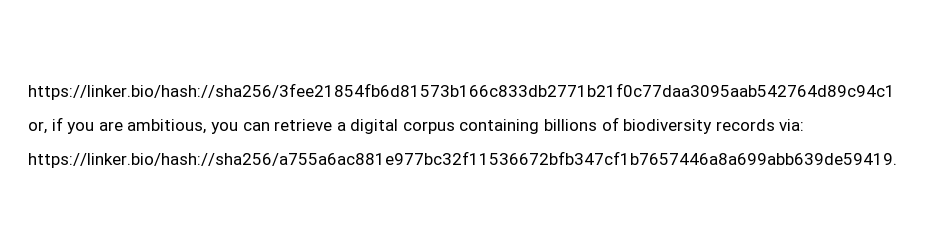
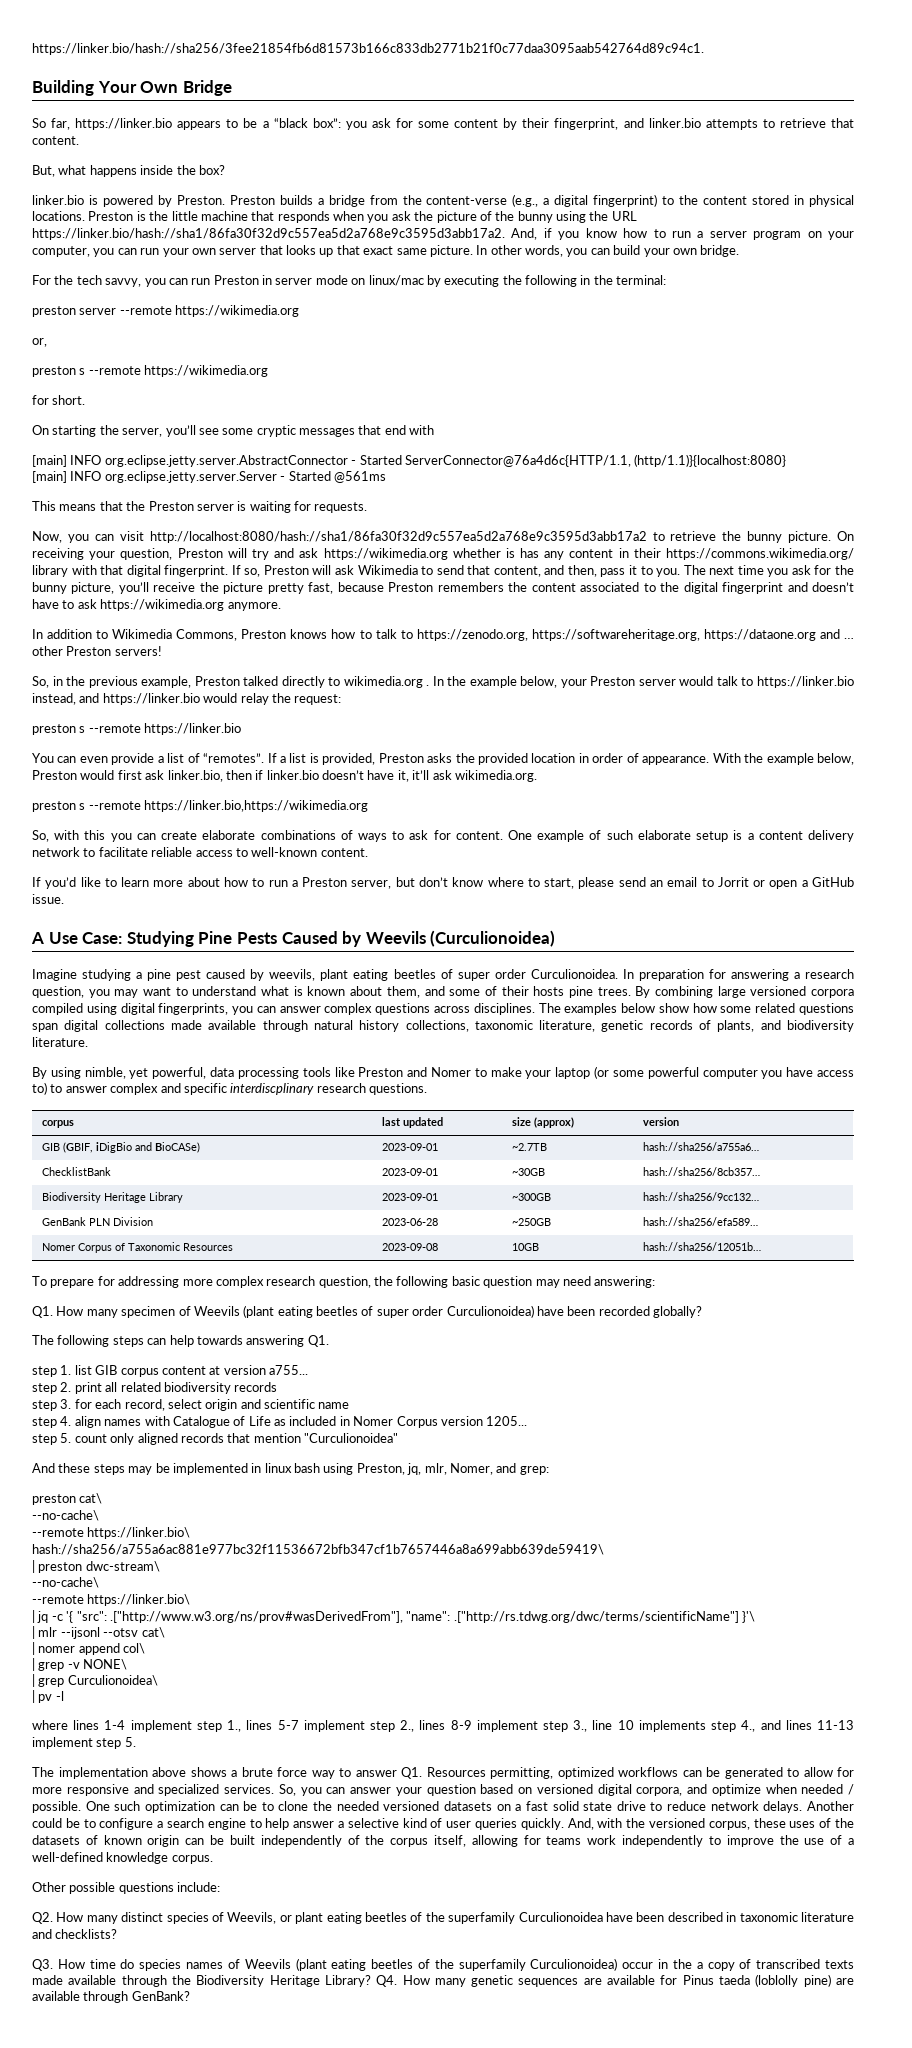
[28,83,895,100] [28,117,805,134] [28,151,897,168] https://linker.bio/hash://sha256/3fee21854fb6d81573b166c833db2771b21f0c77daa3095aab542764d89c94c1 // or, if you are ambitious, you can retrieve a digital corpus containing billions of biodiversity records via: // https://linker.bio/hash://sha256/a755a6ac881e977bc32f11536672bfb347cf1b7657446a8a699abb639de59419. -> [32,43,704,55] [32,80,232,96] [32,118,854,130] [32,136,79,145] [32,165,225,177] [32,194,855,207] [32,211,637,223] [32,228,854,240] [32,245,740,257] [32,275,667,287] [32,305,300,317] [32,338,47,347] [32,365,269,377] [32,395,86,405] [32,425,435,437] [32,454,787,467] [32,471,386,483] [32,501,368,513] [32,531,854,543] [32,548,854,560] [32,565,854,577] [32,582,855,594] [32,599,281,611] [32,629,855,641] [32,646,162,656] [32,676,854,688] [32,693,342,705] [32,723,242,735] [32,753,855,765] [32,770,537,782] [32,800,369,812] [32,830,855,842] [32,847,368,857] [32,877,855,889] [32,894,64,904] [31,930,556,947] [32,969,854,981] [32,986,854,998] [32,1003,855,1015] [32,1020,854,1032] [32,1037,88,1047] [32,1066,855,1079] [32,1082,427,1095] [41,1120,74,1128] [381,1117,443,1128] [511,1117,574,1128] [642,1117,679,1126] [41,1142,200,1153] [381,1143,438,1151] [511,1143,547,1151] [642,1142,759,1151] [41,1167,111,1176] [381,1168,438,1176] [511,1168,545,1176] [642,1167,760,1176] [41,1192,183,1203] [381,1193,438,1201] [511,1193,551,1201] [642,1192,759,1201] [41,1217,153,1226] [381,1218,438,1226] [511,1218,551,1226] [642,1217,758,1226] [41,1242,233,1253] [381,1243,438,1251] [511,1243,539,1251] [642,1242,761,1251] [32,1276,656,1288] [32,1305,702,1318] [32,1335,329,1347] [32,1365,308,1377] [32,1382,278,1394] [32,1399,350,1411] [32,1416,528,1428] [32,1433,398,1445] [32,1463,549,1475] [32,1493,103,1505] [32,1510,99,1521] [32,1527,191,1539] [32,1544,604,1555] [32,1560,160,1573] [32,1577,99,1588] [32,1594,191,1606] [32,1610,755,1623] [32,1626,165,1639] [32,1642,146,1655] [32,1658,128,1671] [32,1674,158,1687] [32,1690,64,1703] [32,1720,855,1732] [32,1737,136,1749] [32,1767,854,1779] [32,1784,854,1796] [32,1801,854,1813] [32,1818,854,1830] [32,1835,855,1847] [32,1852,213,1864] [32,1882,221,1894] [32,1912,854,1924] [32,1929,118,1939] [32,1958,855,1971] [32,1974,854,1987] [32,1991,190,2003] https://linker.bio/hash://sha256/3fee21854fb6d81573b166c833db2771b21f0c77daa3095aab542764d89c94c1. // Building Your Own Bridge // So far, https://linker.bio appears to be a “black box”: you ask for some content by their fingerprint, and linker.bio attempts to retrieve that content. // But, what happens inside the box? // linker.bio is powered by Preston. Preston builds a bridge from the content-verse (e.g., a digital fingerprint) to the content stored in physical locations. Preston is the little machine that responds when you ask the picture of the bunny using the URL https://linker.bio/hash://sha1/86fa30f32d9c557ea5d2a768e9c3595d3abb17a2. And, if you know how to run a server program on your computer, you can run your own server that looks up that exact same picture. In other words, you can build your own bridge. // For the tech savvy, you can run Preston in server mode on linux/mac by executing the following in the terminal: // preston server --remote https://wikimedia.org // or, // preston s --remote https://wikimedia.org // for short. // On starting the server, you’ll see some cryptic messages that end with // [main] INFO org.eclipse.jetty.server.AbstractConnector - Started ServerConnector@76a4d6c{HTTP/1.1, (http/1.1)}{localhost:8080} // [main] INFO org.eclipse.jetty.server.Server - Started @561ms // This means that the Preston server is waiting for requests. // Now, you can visit http://localhost:8080/hash://sha1/86fa30f32d9c557ea5d2a768e9c3595d3abb17a2 to retrieve the bunny picture. On receiving your question, Preston will try and ask https://wikimedia.org whether is has any content in their https://commons.wikimedia.org/ library with that digital fingerprint. If so, Preston will ask Wikimedia to send that content, and then, pass it to you. The next time you ask for the bunny picture, you’ll receive the picture pretty fast, because Preston remembers the content associated to the digital fingerprint and doesn’t have to ask https://wikimedia.org anymore. // In addition to Wikimedia Commons, Preston knows how to talk to https://zenodo.org, https://softwareheritage.org, https://dataone.org and … other Preston servers! // So, in the previous example, Preston talked directly to wikimedia.org . In the example below, your Preston server would talk to https://linker.bio instead, and https://linker.bio would relay the request: // preston s --remote https://linker.bio // You can even provide a list of “remotes”. If a list is provided, Preston asks the provided location in order of appearance. With the example below, Preston would first ask linker.bio, then if linker.bio doesn’t have it, it’ll ask wikimedia.org. // preston s --remote https://linker.bio,https://wikimedia.org // So, with this you can create elaborate combinations of ways to ask for content. One example of such elaborate setup is a content delivery network to facilitate reliable access to well-known content. // If you’d like to learn more about how to run a Preston server, but don’t know where to start, please send an email to Jorrit or open a GitHub issue. // A Use Case: Studying Pine Pests Caused by Weevils (Curculionoidea) // Imagine studying a pine pest caused by weevils, plant eating beetles of super order Curculionoidea. In preparation for answering a research question, you may want to understand what is known about them, and some of their hosts pine trees. By combining large versioned corpora compiled using digital fingerprints, you can answer complex questions across disciplines. The examples below show how some related questions span digital collections made available through natural history collections, taxonomic literature, genetic records of plants, and biodiversity literature. // By using nimble, yet powerful, data processing tools like Preston and Nomer to make your laptop (or some powerful computer you have access to) to answer complex and specific interdiscplinary research questions. // corpus | last updated | size (approx) | version // GIB (GBIF, iDigBio and BioCASe) | 2023-09-01 | ~2.7TB | hash://sha256/a755a6… // ChecklistBank | 2023-09-01 | ~30GB | hash://sha256/8cb357… // Biodiversity Heritage Library | 2023-09-01 | ~300GB | hash://sha256/9cc132… // GenBank PLN Division | 2023-06-28 | ~250GB | hash://sha256/efa589… // Nomer Corpus of Taxonomic Resources | 2023-09-08 | 10GB | hash://sha256/12051b… // To prepare for addressing more complex research question, the following basic question may need answering: // Q1. How many specimen of Weevils (plant eating beetles of super order Curculionoidea) have been recorded globally? // The following steps can help towards answering Q1. // step 1. list GIB corpus content at version a755... // step 2. print all related biodiversity records // step 3. for each record, select origin and scientific name // step 4. align names with Catalogue of Life as included in Nomer Corpus version 1205... // step 5. count only aligned records that mention "Curculionoidea" // And these steps may be implemented in linux bash using Preston, jq, mlr, Nomer, and grep: // preston cat\ // --no-cache\ // --remote https://linker.bio\ // hash://sha256/a755a6ac881e977bc32f11536672bfb347cf1b7657446a8a699abb639de59419\ // | preston dwc-stream\ // --no-cache\ // --remote https://linker.bio\ // | jq -c '{ "src": .["http://www.w3.org/ns/prov#wasDerivedFrom"], "name": .["http://rs.tdwg.org/dwc/terms/scientificName"] }'\ // | mlr --ijsonl --otsv cat\ // | nomer append col\ // | grep -v NONE\ // | grep Curculionoidea\ // | pv -l // where lines 1-4 implement step 1., lines 5-7 implement step 2., lines 8-9 implement step 3., line 10 implements step 4., and lines 11-13 implement step 5. // The implementation above shows a brute force way to answer Q1. Resources permitting, optimized workflows can be generated to allow for more responsive and specialized services. So, you can answer your question based on versioned digital corpora, and optimize when needed / possible. One such optimization can be to clone the needed versioned datasets on a fast solid state drive to reduce network delays. Another could be to configure a search engine to help answer a selective kind of user queries quickly. And, with the versioned corpus, these uses of the datasets of known origin can be built independently of the corpus itself, allowing for teams work independently to improve the use of a well-defined knowledge corpus. // Other possible questions include: // Q2. How many distinct species of Weevils, or plant eating beetles of the superfamily Curculionoidea have been described in taxonomic literature and checklists? // Q3. How time do species names of Weevils (plant eating beetles of the superfamily Curculionoidea) occur in the a copy of transcribed texts made available through the Biodiversity Heritage Library? Q4. How many genetic sequences are available for Pinus taeda (loblolly pine) are available through GenBank?

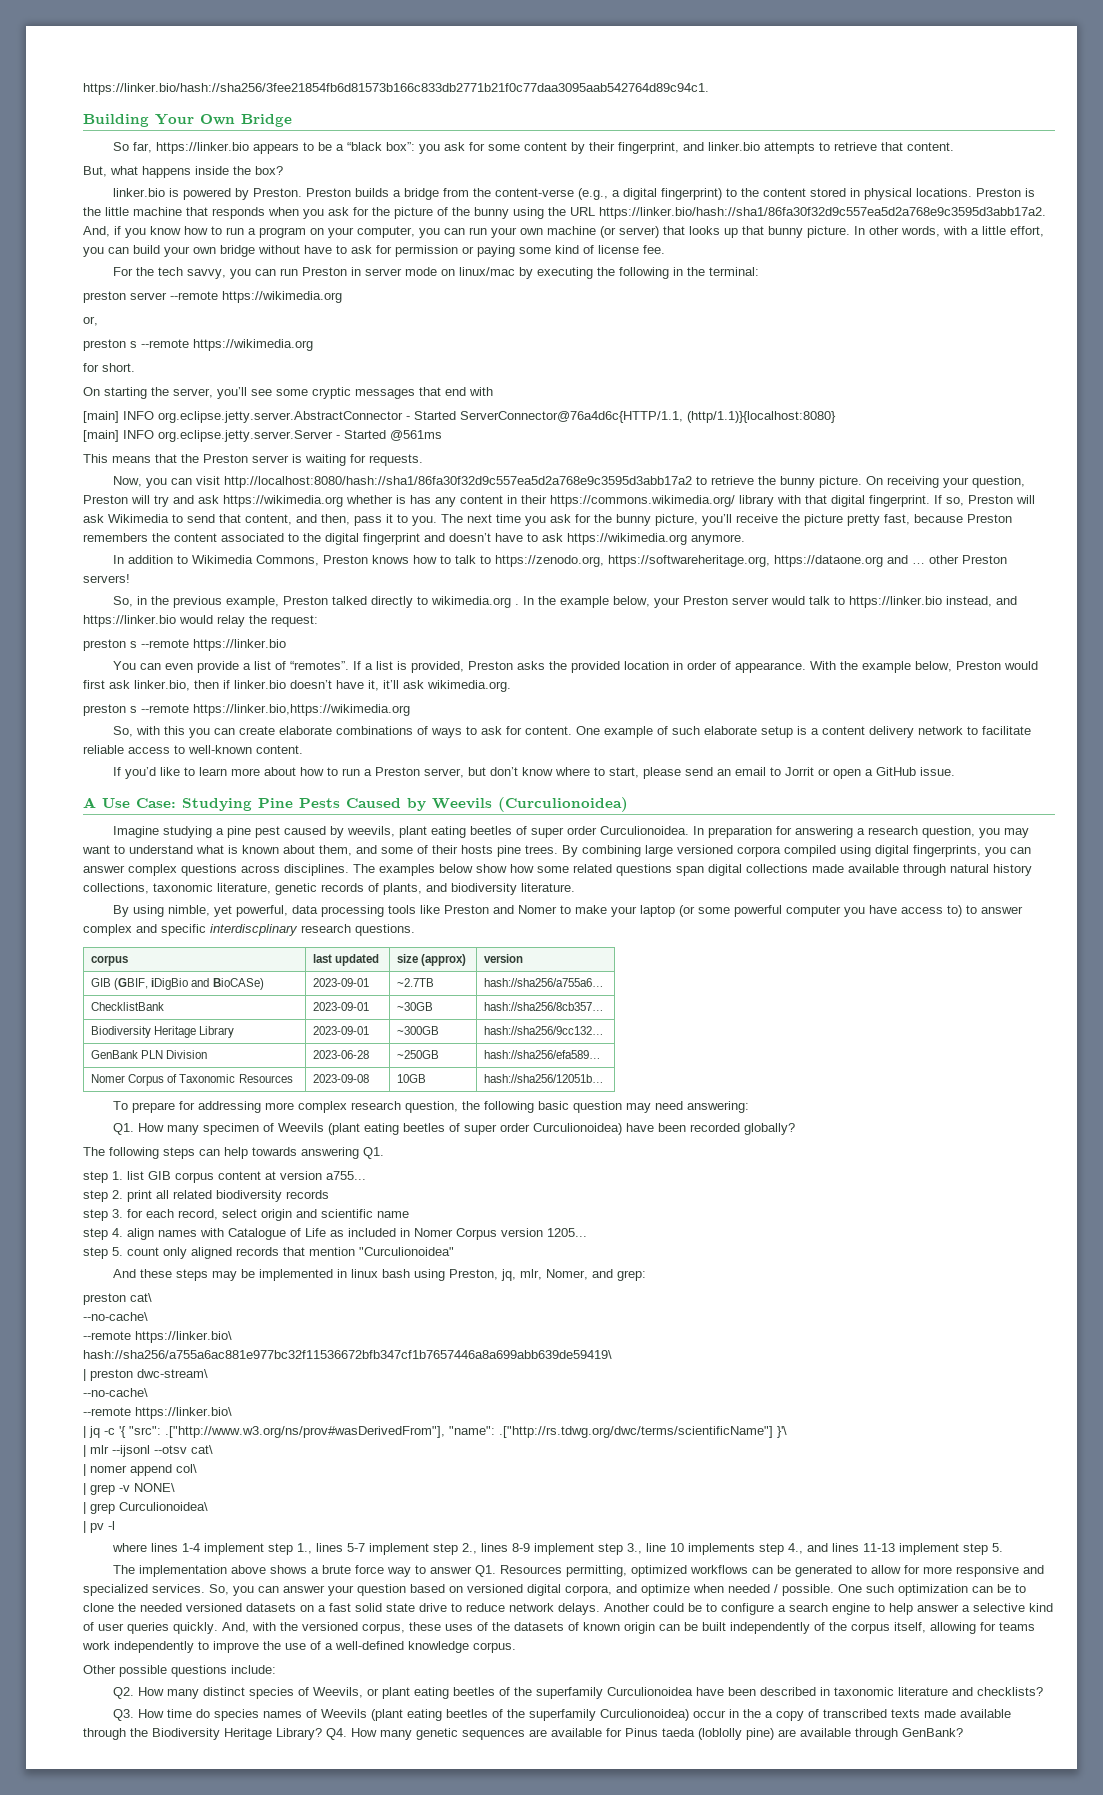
(411, 216) none -> [353,207,369,216] for
[709,231,747,238] server -> (256, 231) none
[219,248,257,255] server -> [547,226,659,238] machine (or server)
[363,246,427,255] exact same -> [768,226,803,238] bunny
(563, 251) none -> [943,226,1044,237] with a little effort,
[700,245,740,257] bridge. -> [220,245,665,257] bridge without have to ask for permission or paying some kind of license fee.

